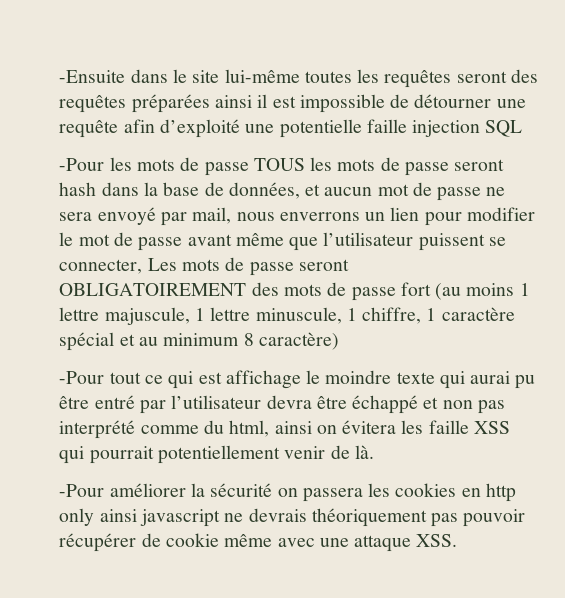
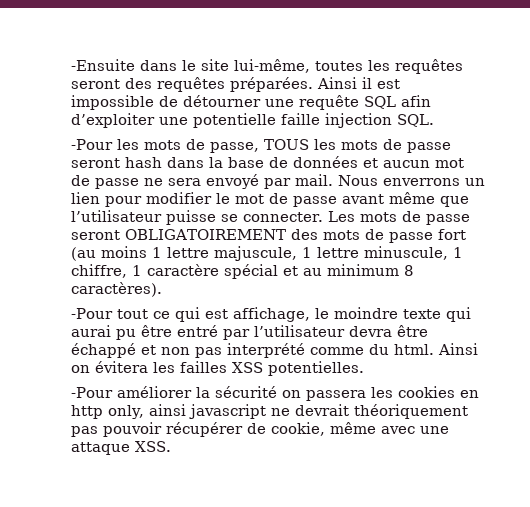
[224,69,300,83] lui-même -> [233,59,310,73] lui-même,
[131,94,252,113] préparées ainsi -> [229,77,357,92] préparées. Ainsi
[123,119,240,138] afin d’exploité -> [363,95,431,109] [70,113,155,128] SQL afin d’exploiter
[485,120,523,137] SQL -> [396,114,434,127] SQL.
[204,162,249,176] passe -> [209,142,259,153] passe,
[228,182,300,199] données, -> [292,156,358,168] données
[192,207,275,224] mail, nous -> [294,174,378,186] mail. Nous
[418,233,506,251] [59,259,143,274] puissent se connecter, -> [165,210,324,225] puisse se connecter.
[258,332,339,350] caractère) -> [70,282,162,297] caractères).
[225,370,301,389] affichage -> [232,307,310,322] affichage,
[229,420,312,437] html, ainsi -> [393,343,478,355] html. Ainsi
[428,420,510,434] [59,445,374,464] faille XSS qui pourrait potentiellement venir de là. -> [179,361,364,376] failles XSS potentielles.
[59,508,95,526] only -> [107,405,145,419] only,
[248,508,307,522] devrais -> [295,404,350,416] devrait
[165,533,219,547] cookie -> [270,422,325,436] cookie,

